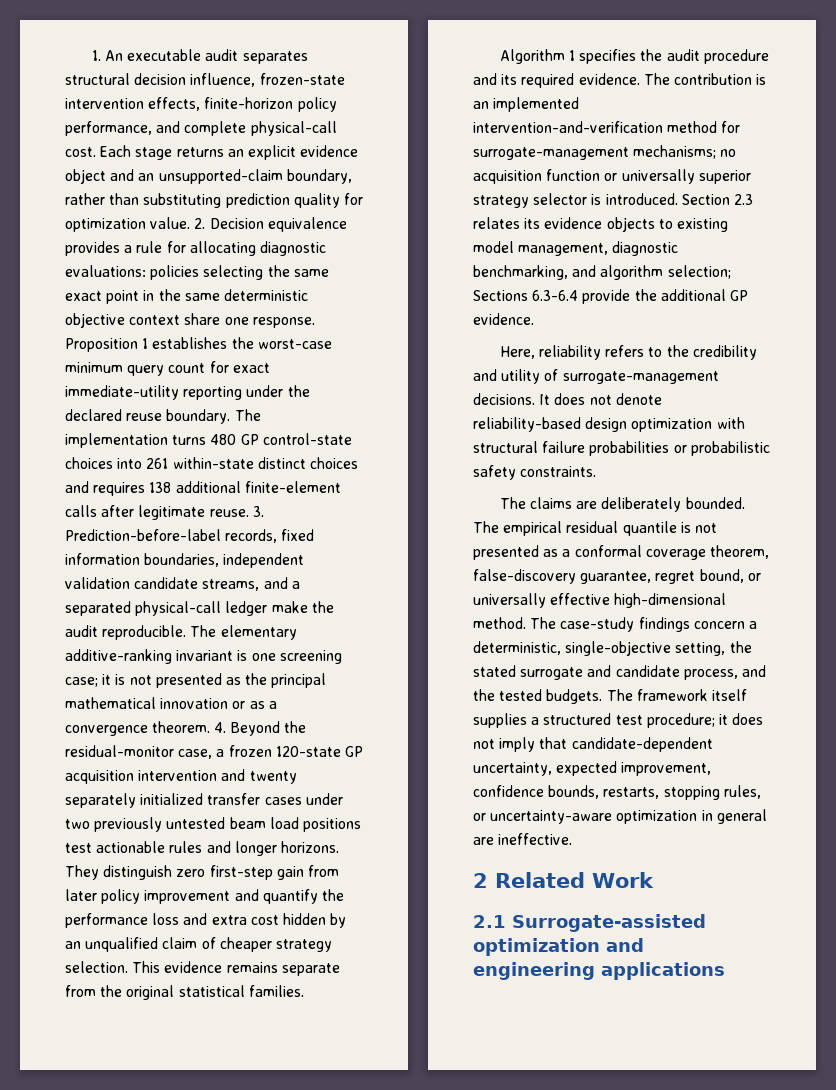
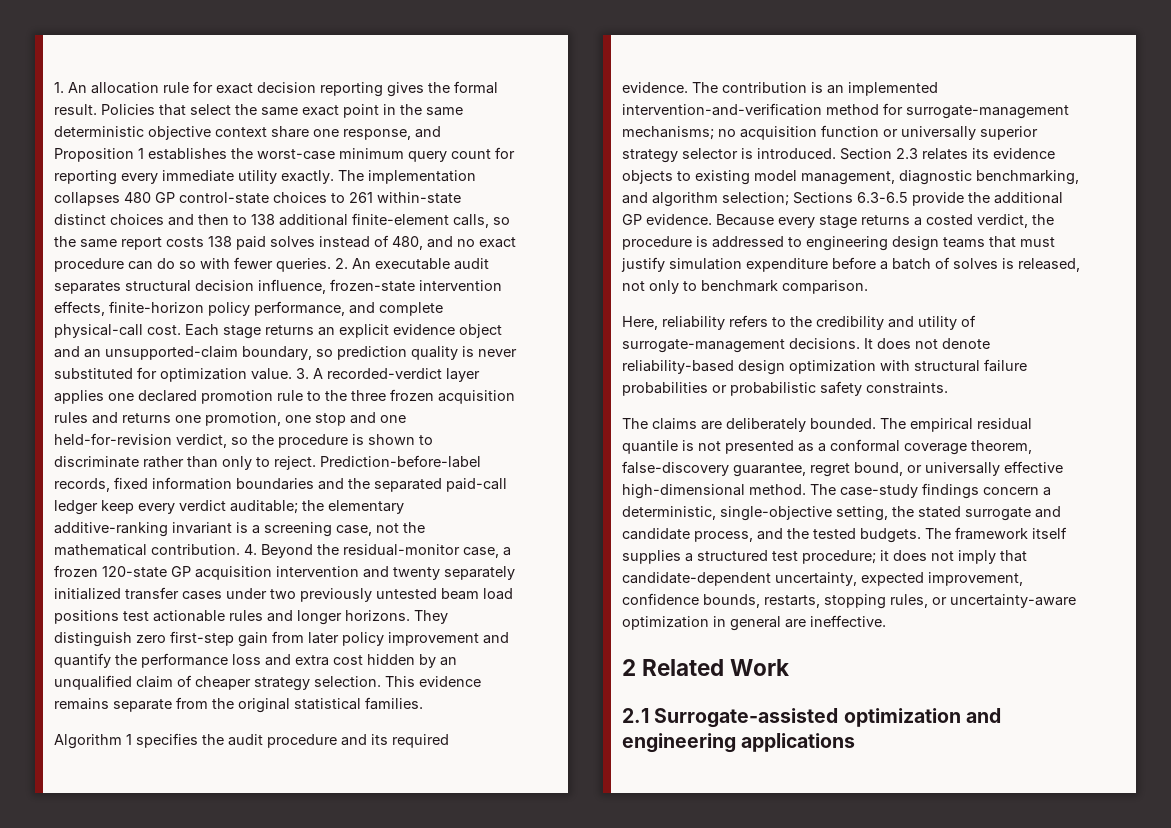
(123, 55) none -> [91,81,498,97] [54,104,463,118] [54,126,441,140] [54,147,515,162] [54,170,476,185] [54,192,461,206] [54,213,510,228] [54,235,516,250] [54,257,371,272] allocation rule for exact decision reporting gives the formal result. Policies that select the same exact point in the same deterministic objective context share one response, and Proposition 1 establishes the worst-case minimum query count for reporting every immediate utility exactly. The implementation collapses 480 GP control-state choices to 261 within-state distinct choices and then to 138 additional finite-element calls, so the same report costs 138 paid solves instead of 480, and no exact procedure can do so with fewer queries. 2. An
[65,193,363,208] [65,217,347,232] [65,241,326,256] [65,265,329,280] [65,289,308,304] [65,313,315,328] [65,337,332,352] [65,361,270,376] [65,385,310,400] [65,409,261,424] [65,433,352,448] [65,457,358,469] [65,481,341,496] [65,505,264,520] [65,529,315,543] [65,553,305,568] [65,577,300,591] [65,601,334,616] [65,625,297,640] [65,649,342,664] [65,673,327,688] [65,697,277,709] [65,721,211,736] rather than substituting prediction quality for optimization value. 2. Decision equivalence provides a rule for allocating diagnostic evaluations: policies selecting the same exact point in the same deterministic objective context share one response. Proposition 1 establishes the worst-case minimum query count for exact immediate-utility reporting under the declared reuse boundary. The implementation turns 480 GP control-state choices into 261 within-state distinct choices and requires 138 additional finite-element calls after legitimate reuse. 3. Prediction-before-label records, fixed information boundaries, independent validation candidate streams, and a separated physical-call ledger make the audit reproducible. The elementary additive-ranking invariant is one screening case; it is not presented as the principal mathematical innovation or as a convergence theorem. -> [316,346,517,360] [54,367,480,382] [54,389,515,404] [54,412,406,426] [54,433,433,448] [54,455,481,470] [54,477,507,492] [54,500,404,515] [54,522,425,537] [54,544,240,556] so prediction quality is never substituted for optimization value. 3. A recorded-verdict layer applies one declared promotion rule to the three frozen acquisition rules and returns one promotion, one stop and one held-for-revision verdict, so the procedure is shown to discriminate rather than only to reject. Prediction-before-label records, fixed information boundaries and the separated paid-call ledger keep every verdict auditable; the elementary additive-ranking invariant is a screening case, not the mathematical contribution.
[532,290,579,301] 6.3-6.4 -> [857,192,908,203] 6.3-6.5
(534, 319) none -> [716,214,1054,229] [622,236,1055,251] [621,257,1080,272] [622,280,868,294] Because every stage returns a costed verdict, the procedure is addressed to engineering design teams that must justify simulation expenditure before a batch of solves is released, not only to benchmark comparison.

